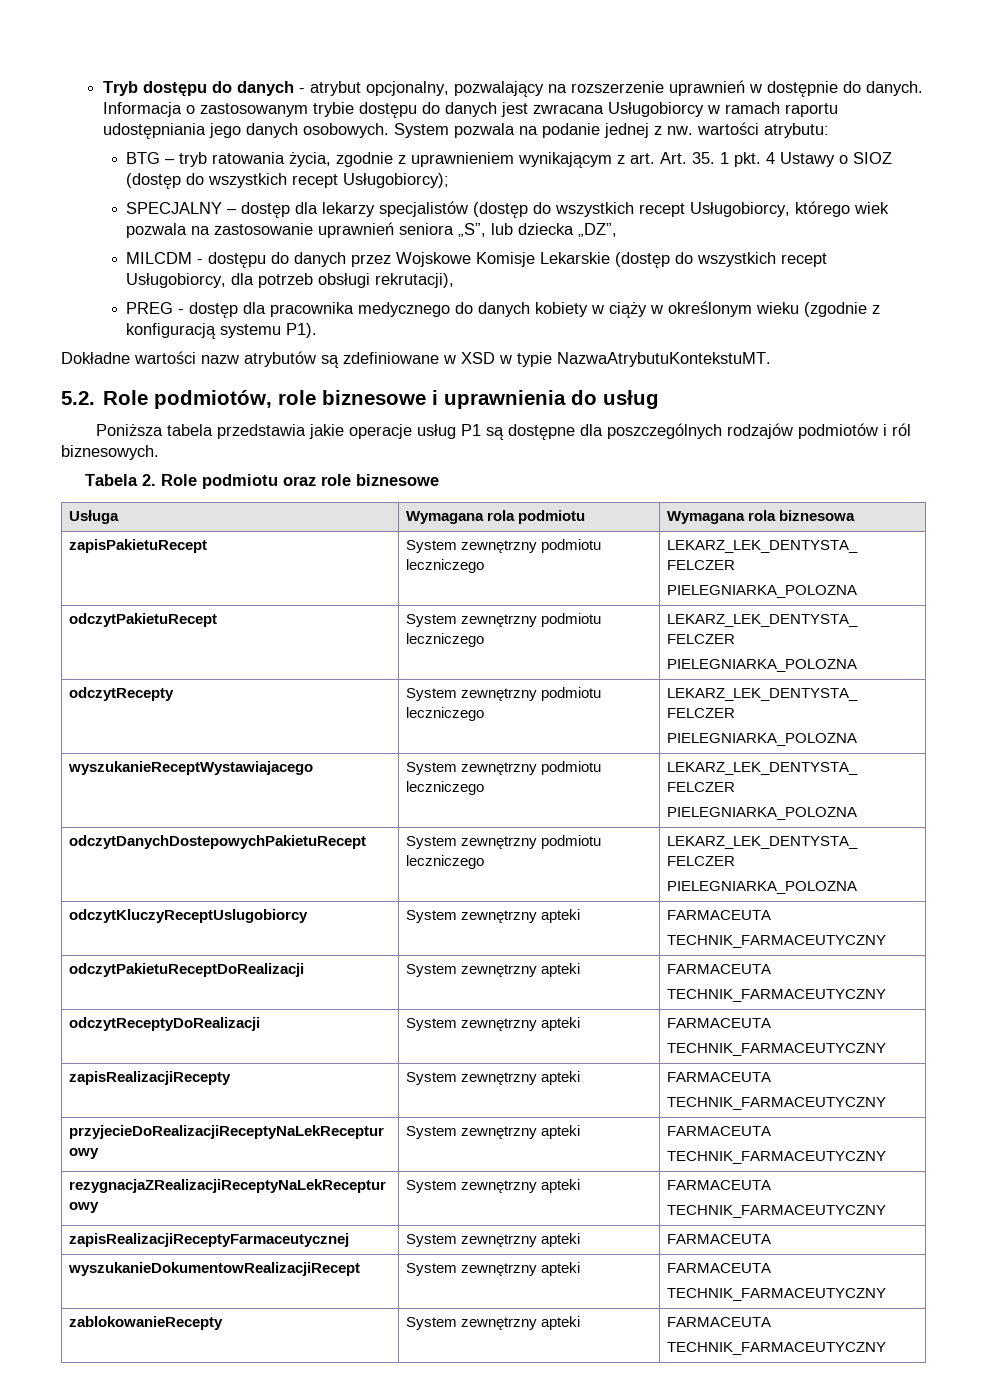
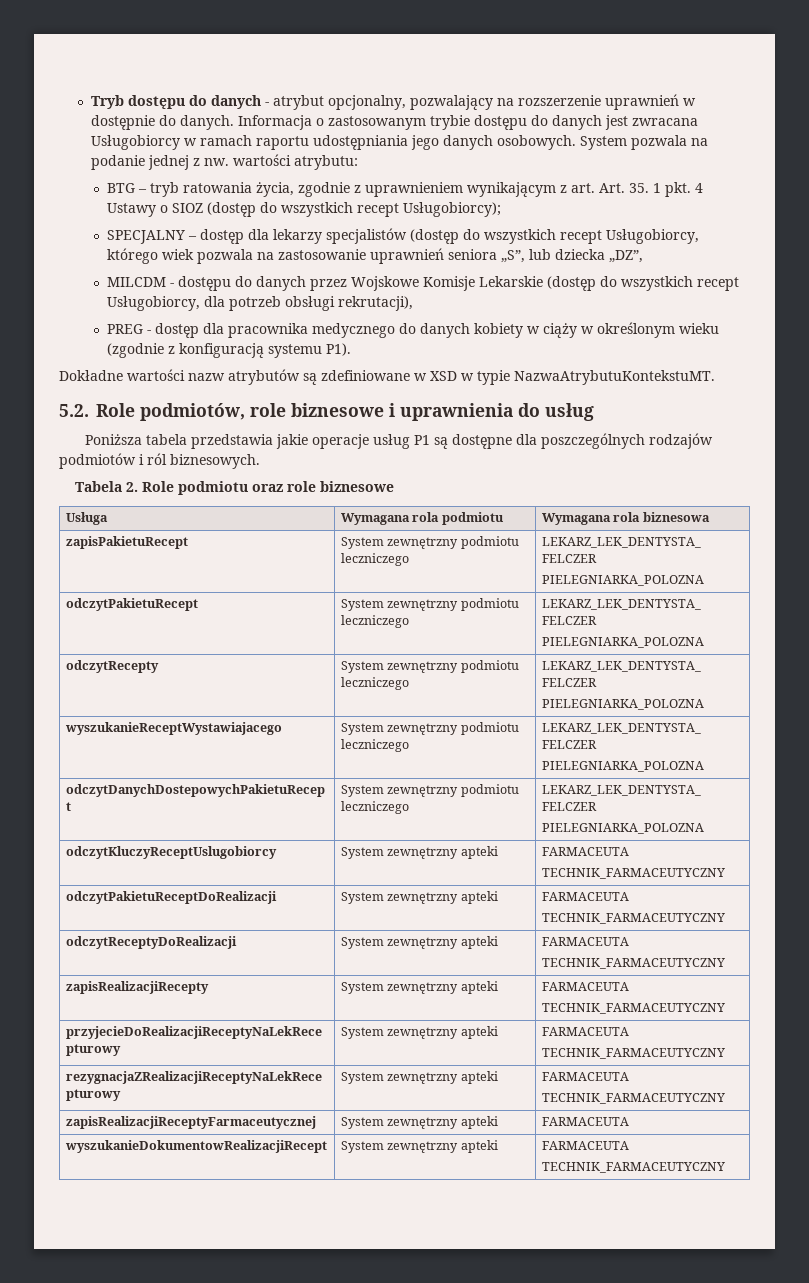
[68,1316,223,1330] [405,1316,580,1330] [666,1317,771,1327] [666,1342,886,1355] // zablokowanieRecepty | System zewnętrzny apteki | FARMACEUTA // TECHNIK_FARMACEUTYCZNY -> (725, 1167) none

